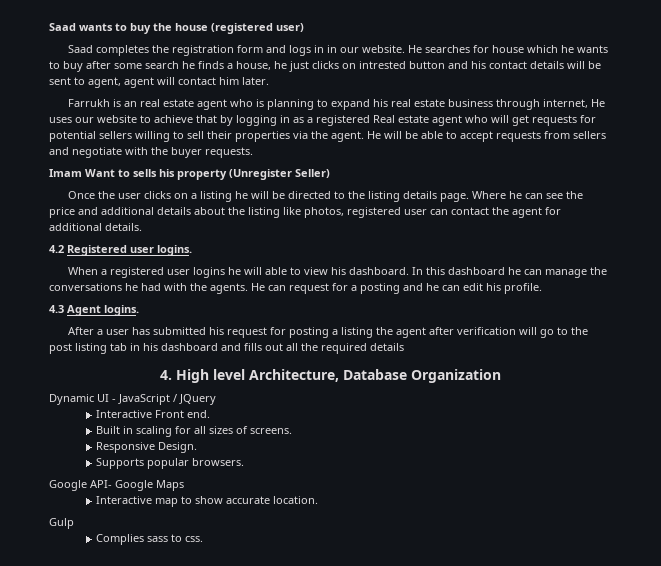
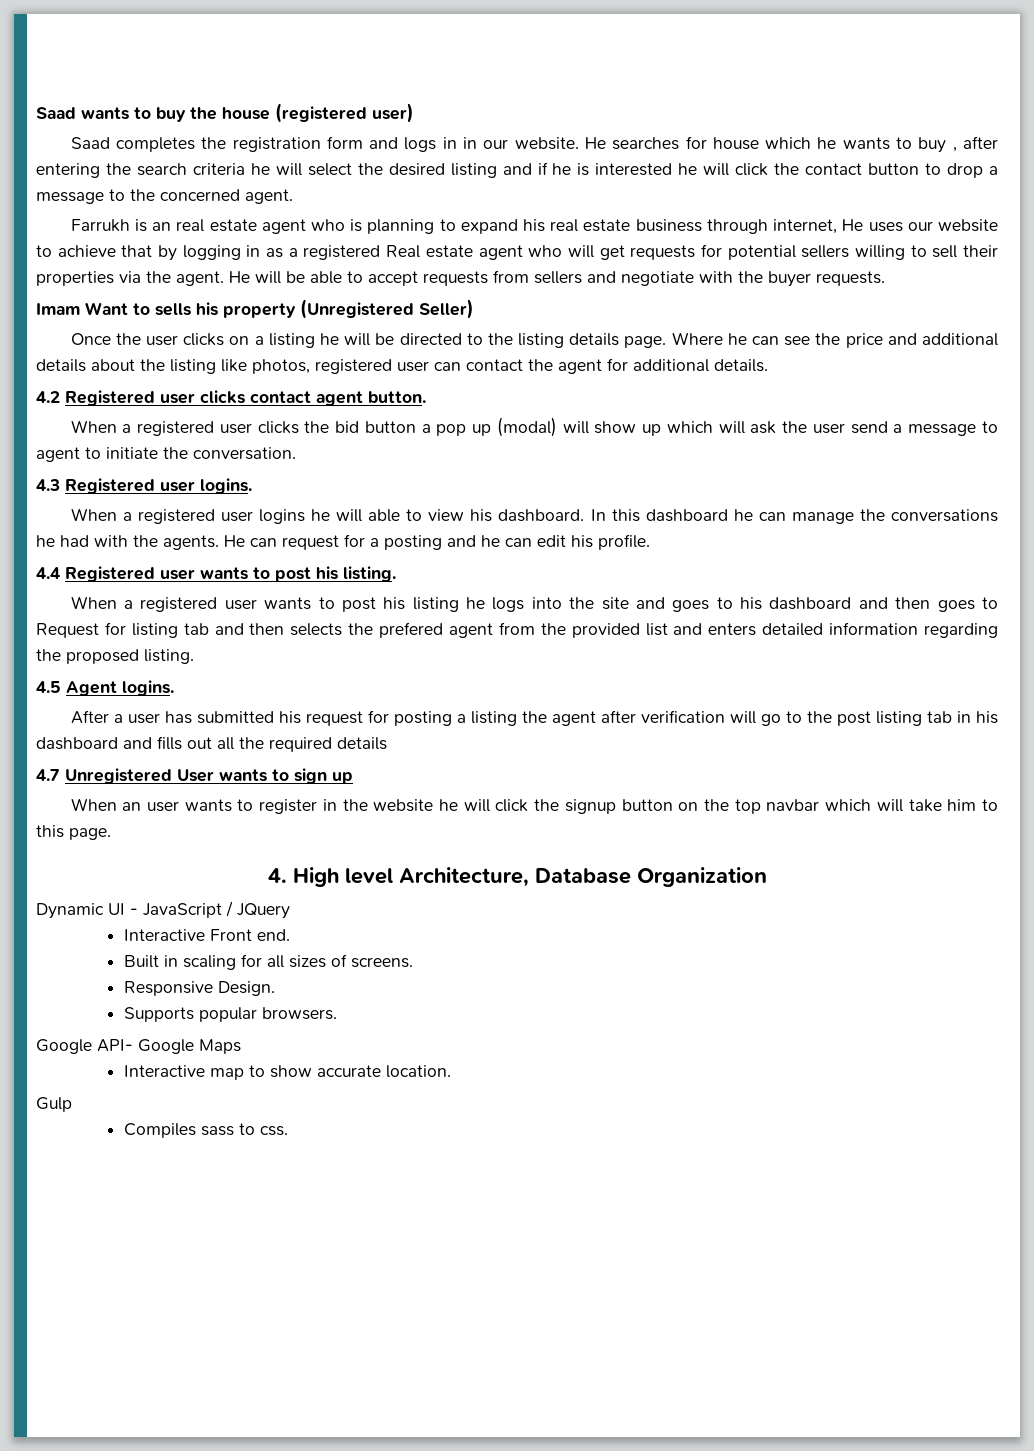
[86,61,601,72] [49,77,269,88] after some search he finds a house, he just clicks on intrested button and his contact details will be sent to agent, agent will contact him later. -> [952,136,999,152] [36,162,998,178] [36,189,293,204] , after entering the search criteria he will select the desired listing and if he is interested he will click the contact button to drop a message to the concerned agent.
[229,169,292,180] (Unregister -> [300,299,414,319] (Unregistered
(154, 250) none -> [200,390,426,406] [70,417,998,437] [36,447,296,462] [36,478,195,494] clicks contact agent button. // When a registered user clicks the bid button a pop up (modal) will show up which will ask the user send a message to agent to initiate the conversation. // 4.3 Registered user
[49,305,64,313] 4.3 -> [36,566,396,582] [70,596,998,612] [36,622,999,638] [36,649,194,664] [36,681,61,693] 4.4 Registered user wants to post his listing. // When a registered user wants to post his listing he logs into the site and goes to his dashboard and then goes to Request for listing tab and then selects the prefered agent from the provided list and enters detailed information regarding the proposed listing. // 4.5
(404, 347) none -> [36,768,353,784] [70,798,999,814] [36,825,111,840] // 4.7 Unregistered User wants to sign up // When an user wants to register in the website he will click the signup button on the top navbar which will take him to this page.
[95,534,144,545] Complies -> [123,1123,196,1138] Compiles

